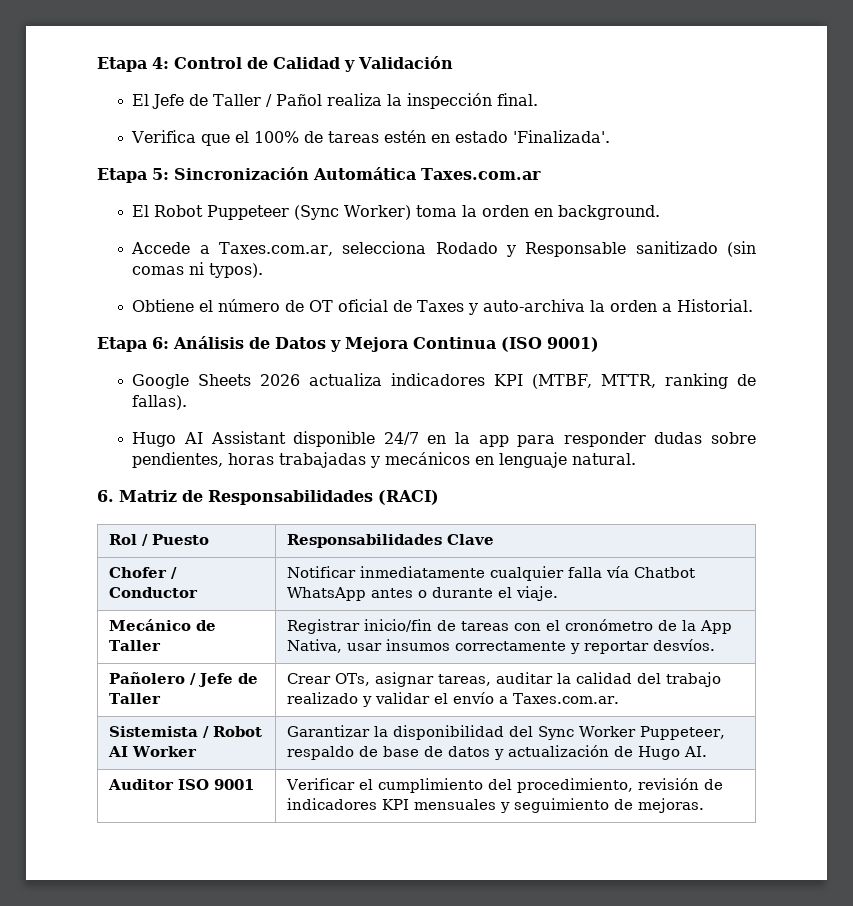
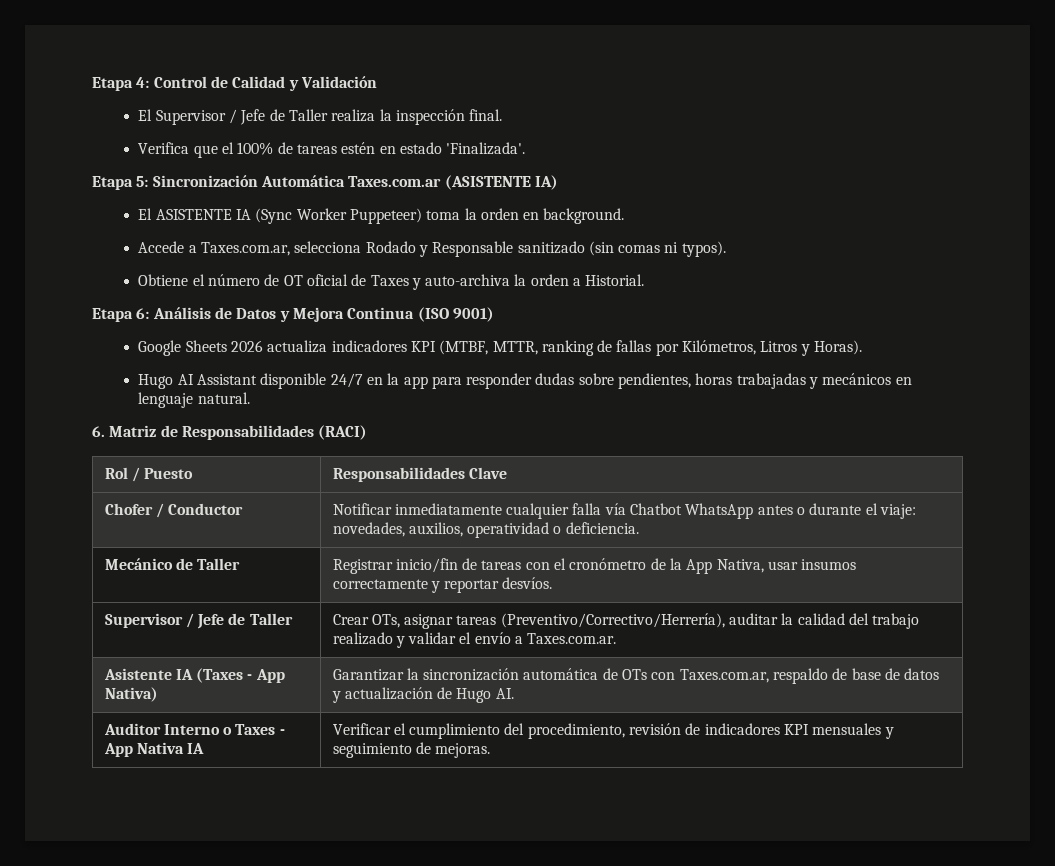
[152,94,323,109] Jefe de Taller / Pañol -> [155,109,328,125] Supervisor / Jefe de Taller
[132,205,412,220] // El Robot Puppeteer (Sync Worker) -> [444,175,558,190] [138,208,422,224] (ASISTENTE IA) // El ASISTENTE IA (Sync Worker Puppeteer)
[132,395,188,410] fallas). -> [616,340,863,356] fallas por Kilómetros, Litros y Horas).
[516,586,559,601] viaje. -> [880,504,917,519] [332,522,639,538] viaje: novedades, auxilios, operatividad o deficiencia.
[109,672,186,684] Pañolero -> [104,613,183,628] Supervisor
[438,674,492,686] tareas, -> [456,613,725,628] tareas (Preventivo/Correctivo/Herrería),
[109,726,263,738] [108,746,198,757] [287,725,726,740] Sistemista / Robot AI Worker | Garantizar la disponibilidad del Sync Worker Puppeteer, -> [103,668,285,683] [104,687,158,702] [332,668,769,683] Asistente IA (Taxes - App Nativa) | Garantizar la sincronización automática de OTs con Taxes.com.ar,
[178,779,255,790] ISO 9001 -> [163,724,285,735] [103,742,205,757] Interno o Taxes - App Nativa IA

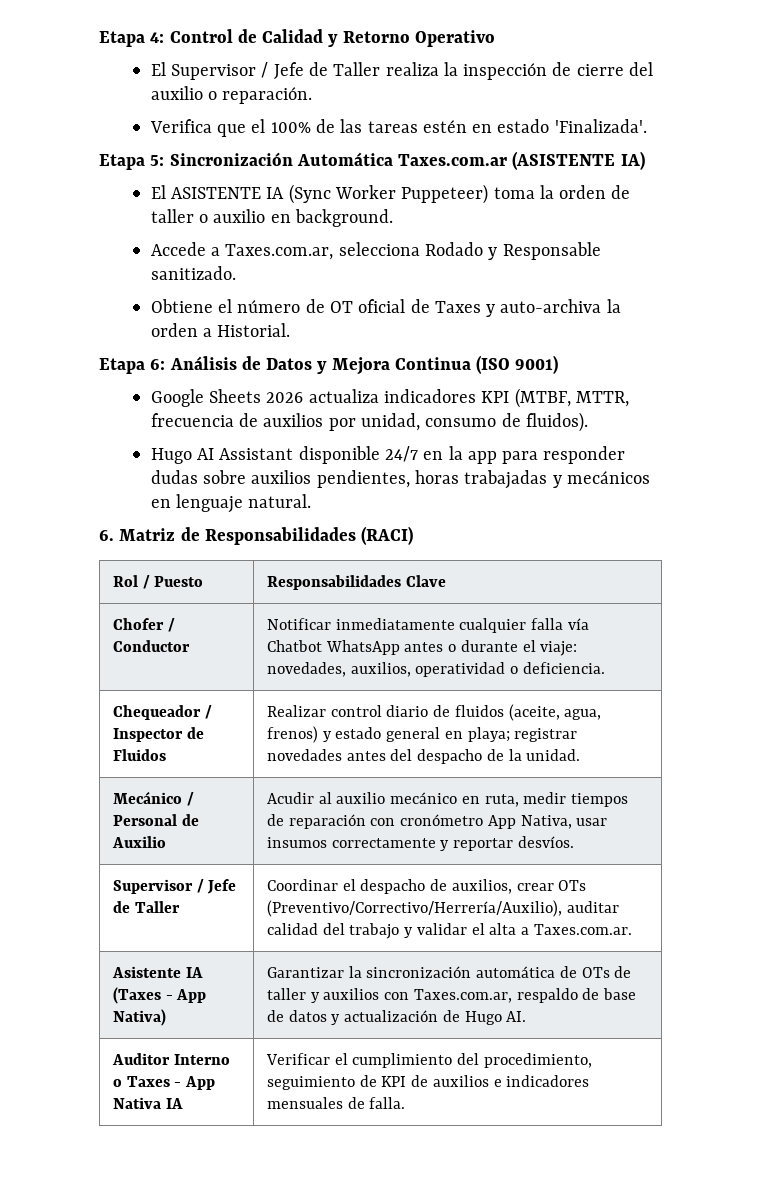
[300,76,377,88] Validación -> [342,30,495,47] Retorno Operativo
[469,109,503,121] final. -> [552,62,653,76] [150,86,313,104] de cierre del auxilio o reparación.
(293, 148) none -> [340,119,363,133] las
(519, 214) none -> [611,185,631,199] [150,209,266,223] de taller o auxilio
[517,241,726,257] sanitizado (sin comas ni typos). -> [150,266,236,280] sanitizado.
[541,340,863,356] ranking de fallas por Kilómetros, Litros y Horas). -> [150,412,588,432] frecuencia de auxilios por unidad, consumo de fluidos).
(614, 379) none -> [251,470,312,484] auxilios
[104,558,241,570] [332,558,683,574] Mecánico de Taller | Registrar inicio/fin de tareas con el cronómetro de la -> [112,705,212,720] [112,727,204,742] [112,749,166,761] [266,704,602,721] [266,726,578,743] [266,749,581,764] [112,791,194,806] [112,814,199,826] [111,836,166,848] [266,792,628,807] [266,814,484,829] Chequeador / Inspector de Fluidos | Realizar control diario de fluidos (aceite, agua, frenos) y estado general en playa; registrar novedades antes del despacho de la unidad. // Mecánico / Personal de Auxilio | Acudir al auxilio mecánico en ruta, medir tiempos de reparación con cronómetro
[332,613,794,629] Crear OTs, asignar tareas (Preventivo/Correctivo/Herrería), auditar la -> [266,879,587,894] [266,900,619,917] Coordinar el despacho de auxilios, crear OTs (Preventivo/Correctivo/Herrería/Auxilio), auditar
[332,632,393,645] realizado -> (400, 931) none
[474,632,511,644] envío -> [489,923,517,935] alta
(648, 674) none -> [614,966,632,978] [266,988,380,1003] de taller y auxilios
[629,723,894,739] [332,742,491,758] revisión de indicadores KPI mensuales y seguimiento de mejoras. -> [266,1075,590,1090] [266,1097,406,1109] seguimiento de KPI de auxilios e indicadores mensuales de falla.

